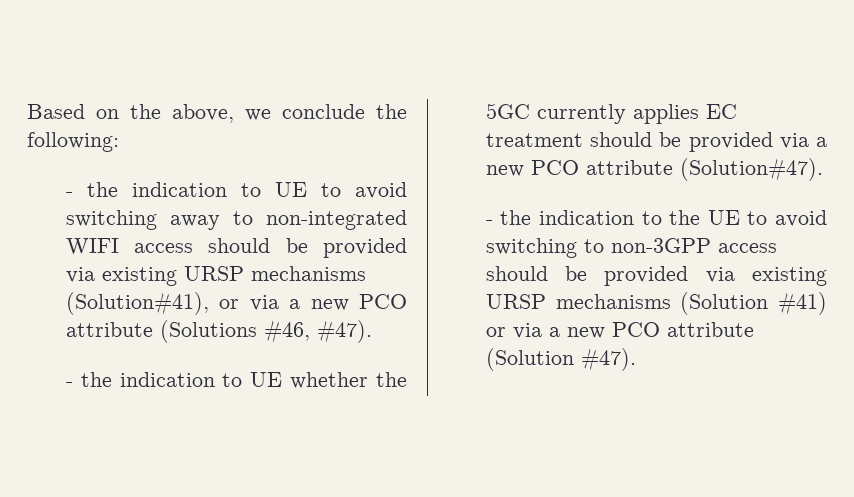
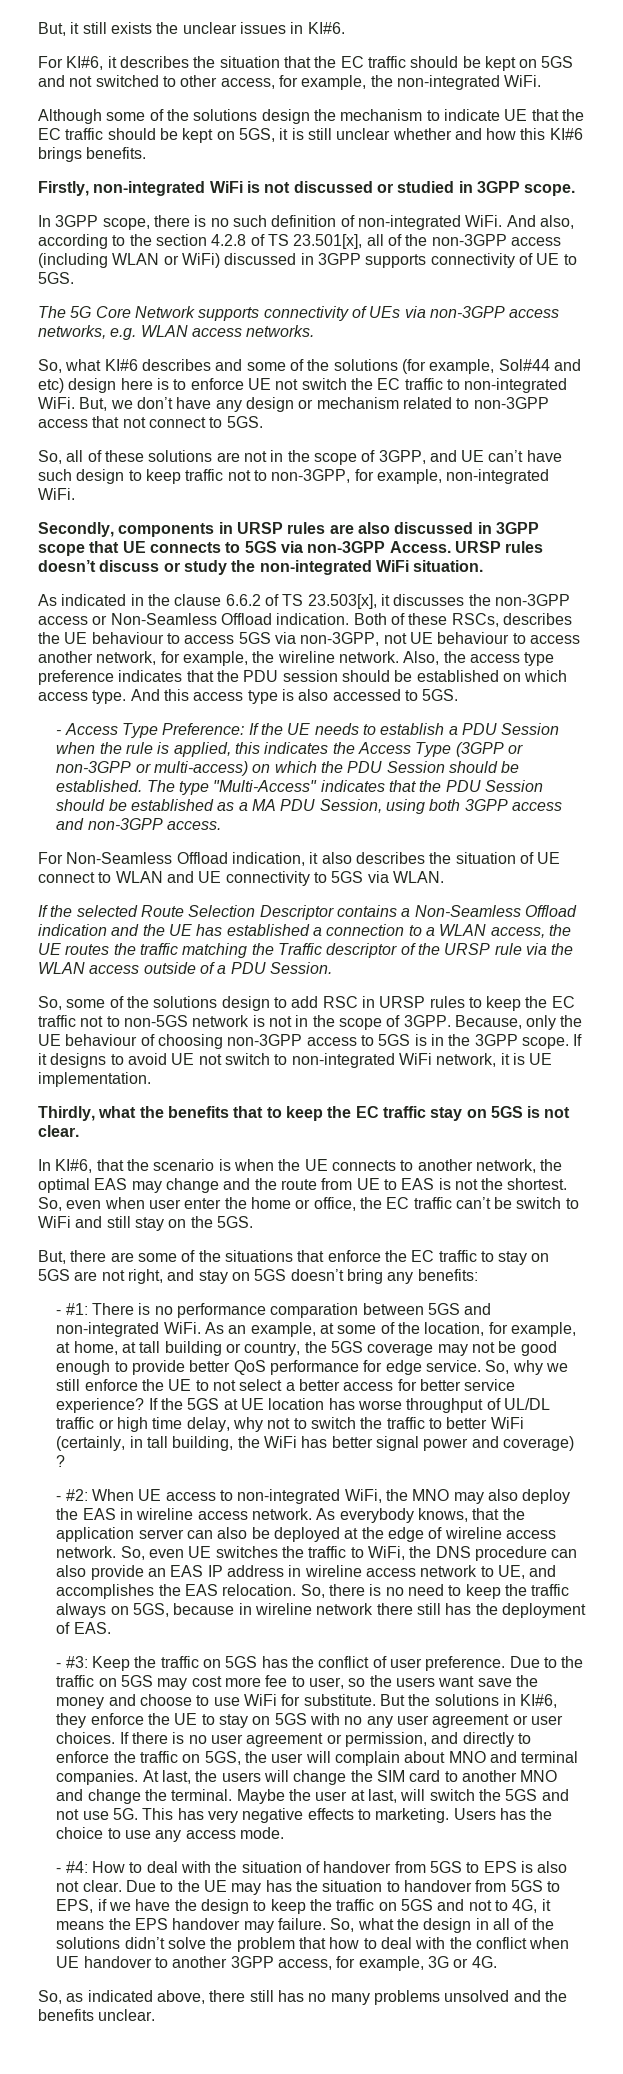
[27,104,407,123] [27,132,119,152] [65,182,407,199] [65,210,407,230] [65,238,407,258] [65,266,366,286] [65,292,407,315] [65,320,372,343] [65,372,407,389] [485,103,737,124] [485,132,827,152] [485,158,823,181] [485,210,827,227] [485,238,777,258] [485,266,827,286] [485,292,827,315] [485,322,754,339] [485,348,636,371] Based on the above, we conclude the following: // - the indication to UE to avoid switching away to non-integrated WIFI access should be provided via existing URSP mechanisms (Solution#41), or via a new PCO attribute (Solutions #46, #47). // - the indication to UE whether the 5GC currently applies EC treatment should be provided via a new PCO attribute (Solution#47). // - the indication to the UE to avoid switching to non-3GPP access should be provided via existing URSP mechanisms (Solution #41) or via a new PCO attribute (Solution #47). -> [38,22,345,36] [38,56,574,71] [38,75,542,90] [38,109,584,124] [38,128,583,143] [38,147,147,162] [38,181,576,196] [38,215,574,230] [38,234,561,249] [38,253,577,268] [38,272,74,284] [38,306,560,321] [38,325,315,340] [38,359,581,374] [38,378,568,393] [38,397,549,412] [38,416,263,428] [38,450,562,465] [38,469,550,484] [38,488,75,500] [38,522,539,537] [38,541,544,556] [38,560,484,575] [38,594,570,609] [38,613,572,627] [38,632,580,646] [38,651,555,666] [38,670,568,685] [38,689,459,704] [56,723,560,738] [56,742,523,757] [56,761,520,776] [56,780,543,795] [56,799,562,814] [56,818,222,830] [38,852,561,866] [38,871,444,886] [38,905,577,920] [38,924,571,938] [38,943,574,958] [38,962,332,974] [38,996,575,1011] [38,1015,583,1030] [38,1034,583,1049] [38,1053,553,1068] [38,1072,151,1087] [38,1106,571,1121] [38,1125,79,1137] [38,1159,563,1173] [38,1178,568,1193] [38,1197,579,1211] [38,1216,253,1231] [38,1250,550,1265] [38,1269,478,1284] [56,1303,492,1318] [56,1322,576,1337] [56,1341,557,1356] [56,1360,568,1375] [56,1379,516,1391] [56,1398,550,1413] [56,1417,524,1432] [56,1436,574,1451] [56,1455,66,1467] [56,1489,571,1504] [56,1508,525,1523] [56,1527,556,1542] [56,1546,578,1561] [56,1565,557,1580] [56,1584,570,1599] [56,1603,586,1618] [56,1622,111,1634] [56,1656,584,1671] [56,1675,538,1690] [56,1694,558,1709] [56,1713,563,1728] [56,1732,531,1747] [56,1751,579,1766] [56,1770,558,1785] [56,1789,569,1804] [56,1808,553,1823] [56,1827,285,1842] [56,1861,568,1873] [56,1880,560,1895] [56,1899,551,1914] [56,1918,554,1933] [56,1937,570,1952] [56,1956,497,1971] [38,1990,567,2005] [38,2009,156,2021] But, it still exists the unclear issues in KI#6. // For KI#6, it describes the situation that the EC traffic should be kept on 5GS and not switched to other access, for example, the non-integrated WiFi. // Although some of the solutions design the mechanism to indicate UE that the EC traffic should be kept on 5GS, it is still unclear whether and how this KI#6 brings benefits. // Firstly, non-integrated WiFi is not discussed or studied in 3GPP scope. // In 3GPP scope, there is no such definition of non-integrated WiFi. And also, according to the section 4.2.8 of TS 23.501[x], all of the non-3GPP access (including WLAN or WiFi) discussed in 3GPP supports connectivity of UE to 5GS. // The 5G Core Network supports connectivity of UEs via non-3GPP access networks, e.g. WLAN access networks. // So, what KI#6 describes and some of the solutions (for example, Sol#44 and etc) design here is to enforce UE not switch the EC traffic to non-integrated WiFi. But, we don’t have any design or mechanism related to non-3GPP access that not connect to 5GS. // So, all of these solutions are not in the scope of 3GPP, and UE can’t have such design to keep traffic not to non-3GPP, for example, non-integrated WiFi. // Secondly, components in URSP rules are also discussed in 3GPP scope that UE connects to 5GS via non-3GPP Access. URSP rules doesn’t discuss or study the non-integrated WiFi situation. // As indicated in the clause 6.6.2 of TS 23.503[x], it discusses the non-3GPP access or Non-Seamless Offload indication. Both of these RSCs, describes the UE behaviour to access 5GS via non-3GPP, not UE behaviour to access another network, for example, the wireline network. Also, the access type preference indicates that the PDU session should be established on which access type. And this access type is also accessed to 5GS. // - Access Type Preference: If the UE needs to establish a PDU Session when the rule is applied, this indicates the Access Type (3GPP or non-3GPP or multi-access) on which the PDU Session should be established. The type "Multi-Access" indicates that the PDU Session should be established as a MA PDU Session, using both 3GPP access and non-3GPP access. // For Non-Seamless Offload indication, it also describes the situation of UE connect to WLAN and UE connectivity to 5GS via WLAN. // If the selected Route Selection Descriptor contains a Non-Seamless Offload indication and the UE has established a connection to a WLAN access, the UE routes the traffic matching the Traffic descriptor of the URSP rule via the WLAN access outside of a PDU Session. // So, some of the solutions design to add RSC in URSP rules to keep the EC traffic not to non-5GS network is not in the scope of 3GPP. Because, only the UE behaviour of choosing non-3GPP access to 5GS is in the 3GPP scope. If it designs to avoid UE not switch to non-integrated WiFi network, it is UE implementation. // Thirdly, what the benefits that to keep the EC traffic stay on 5GS is not clear. // In KI#6, that the scenario is when the UE connects to another network, the optimal EAS may change and the route from UE to EAS is not the shortest. So, even when user enter the home or office, the EC traffic can’t be switch to WiFi and still stay on the 5GS. // But, there are some of the situations that enforce the EC traffic to stay on 5GS are not right, and stay on 5GS doesn’t bring any benefits: // - #1: There is no performance comparation between 5GS and non-integrated WiFi. As an example, at some of the location, for example, at home, at tall building or country, the 5GS coverage may not be good enough to provide better QoS performance for edge service. So, why we still enforce the UE to not select a better access for better service experience? If the 5GS at UE location has worse throughput of UL/DL traffic or high time delay, why not to switch the traffic to better WiFi (certainly, in tall building, the WiFi has better signal power and coverage) ? // - #2: When UE access to non-integrated WiFi, the MNO may also deploy the EAS in wireline access network. As everybody knows, that the application server can also be deployed at the edge of wireline access network. So, even UE switches the traffic to WiFi, the DNS procedure can also provide an EAS IP address in wireline access network to UE, and accomplishes the EAS relocation. So, there is no need to keep the traffic always on 5GS, because in wireline network there still has the deployment of EAS. // - #3: Keep the traffic on 5GS has the conflict of user preference. Due to the traffic on 5GS may cost more fee to user, so the users want save the money and choose to use WiFi for substitute. But the solutions in KI#6, they enforce the UE to stay on 5GS with no any user agreement or user choices. If there is no user agreement or permission, and directly to enforce the traffic on 5GS, the user will complain about MNO and terminal companies. At last, the users will change the SIM card to another MNO and change the terminal. Maybe the user at last, will switch the 5GS and not use 5G. This has very negative effects to marketing. Users has the choice to use any access mode. // - #4: How to deal with the situation of handover from 5GS to EPS is also not clear. Due to the UE may has the situation to handover from 5GS to EPS, if we have the design to keep the traffic on 5GS and not to 4G, it means the EPS handover may failure. So, what the design in all of the solutions didn’t solve the problem that how to deal with the conflict when UE handover to another 3GPP access, for example, 3G or 4G. // So, as indicated above, there still has no many problems unsolved and the benefits unclear.

